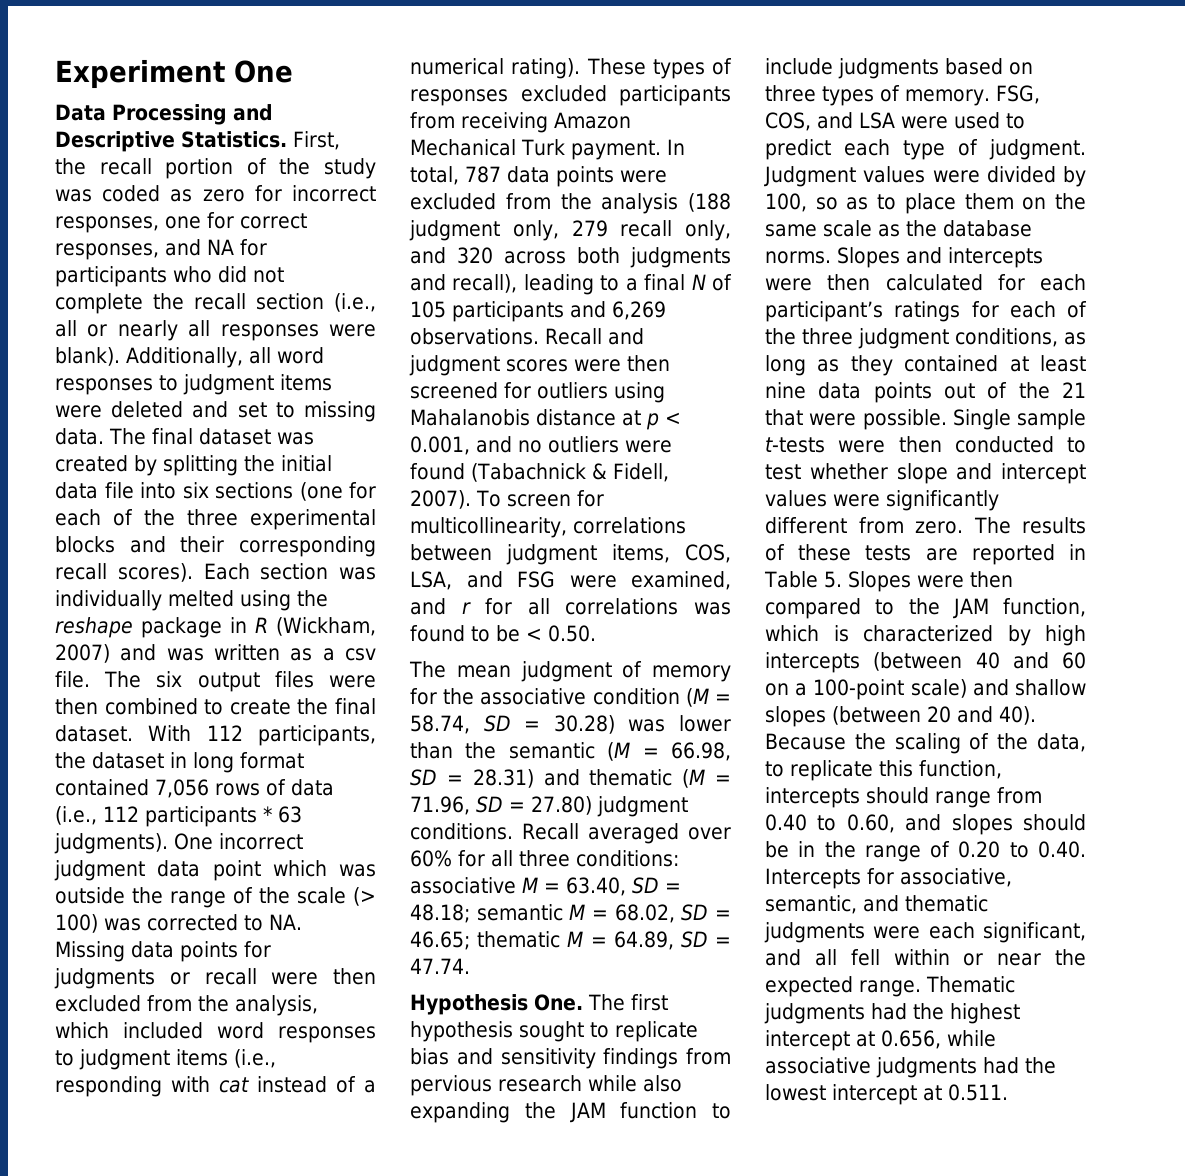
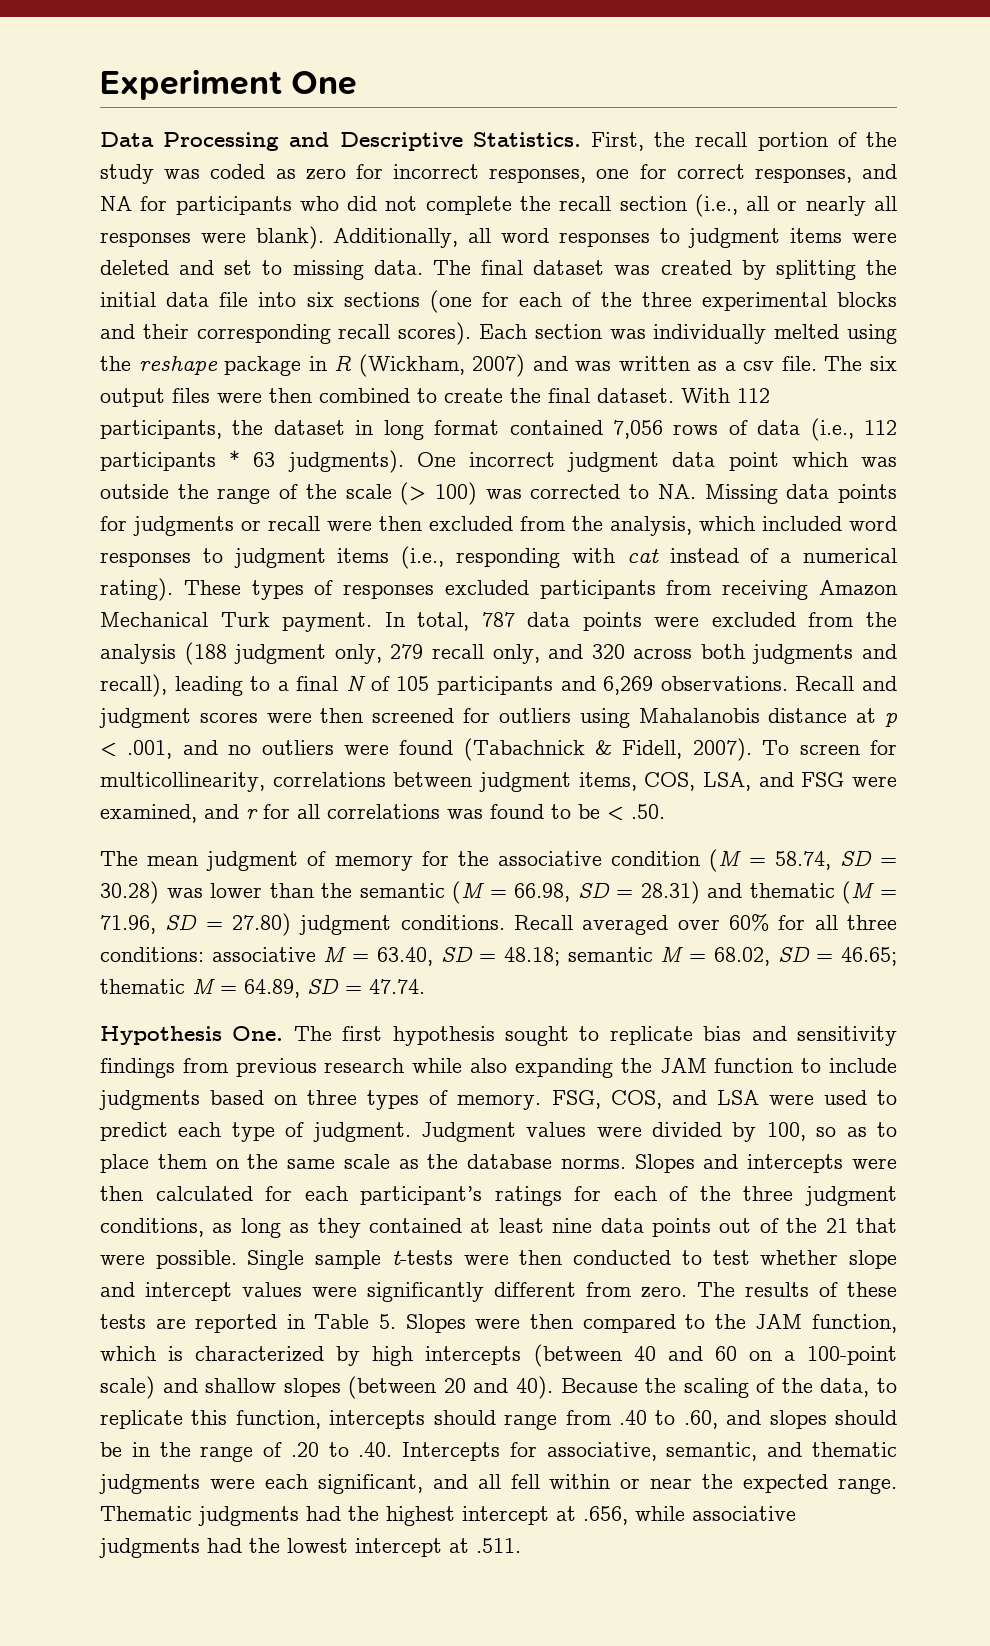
[410,436,470,455] 0.001, -> [127,740,173,759] .001,
[548,625,596,642] 0.50. -> [631,804,665,819] .50.
[410,1075,492,1096] pervious -> [235,1058,317,1077] previous
[765,814,895,833] 0.40 to 0.60, -> [618,1410,718,1429] .40 to .60,
[958,841,1086,858] 0.20 to 0.40. -> [290,1442,393,1457] .20 to .40.
[881,1030,941,1049] 0.656, -> [583,1506,628,1525] .656,
[948,1084,1008,1101] 0.511. -> [476,1538,521,1553] .511.

